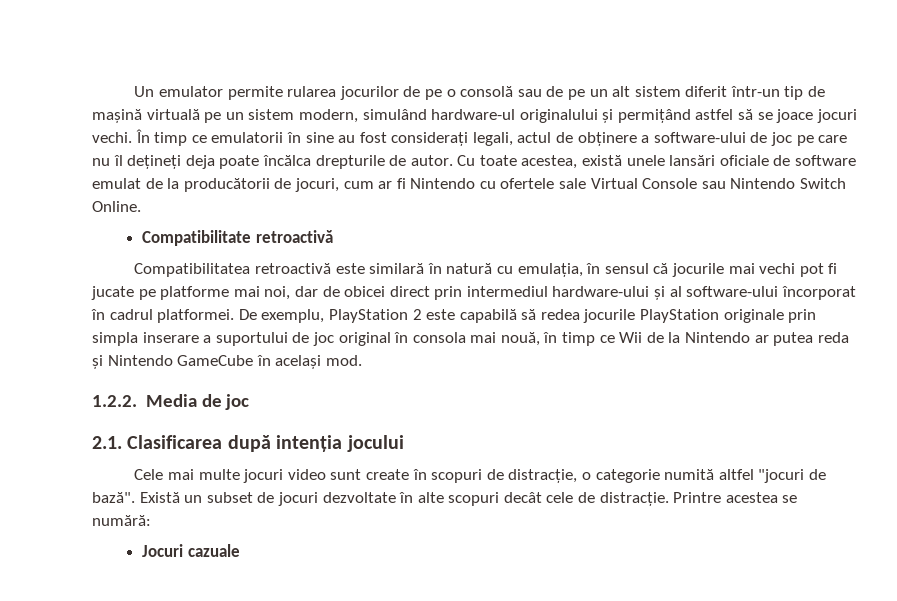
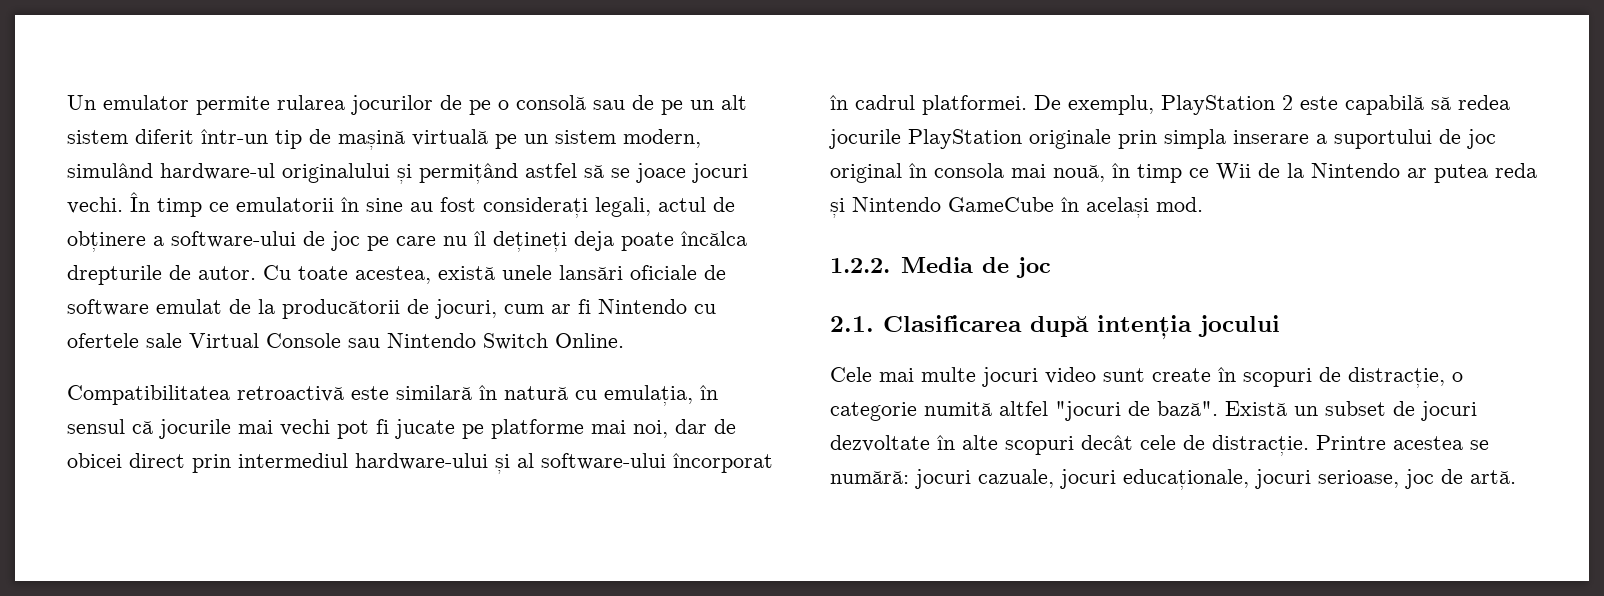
[142,230,333,246] // Compatibilitate retroactivă -> (624, 340) none
[142,544,240,557] // Jocuri cazuale -> [915,469,1516,490] jocuri cazuale, jocuri educaționale, jocuri serioase, joc de artă.

